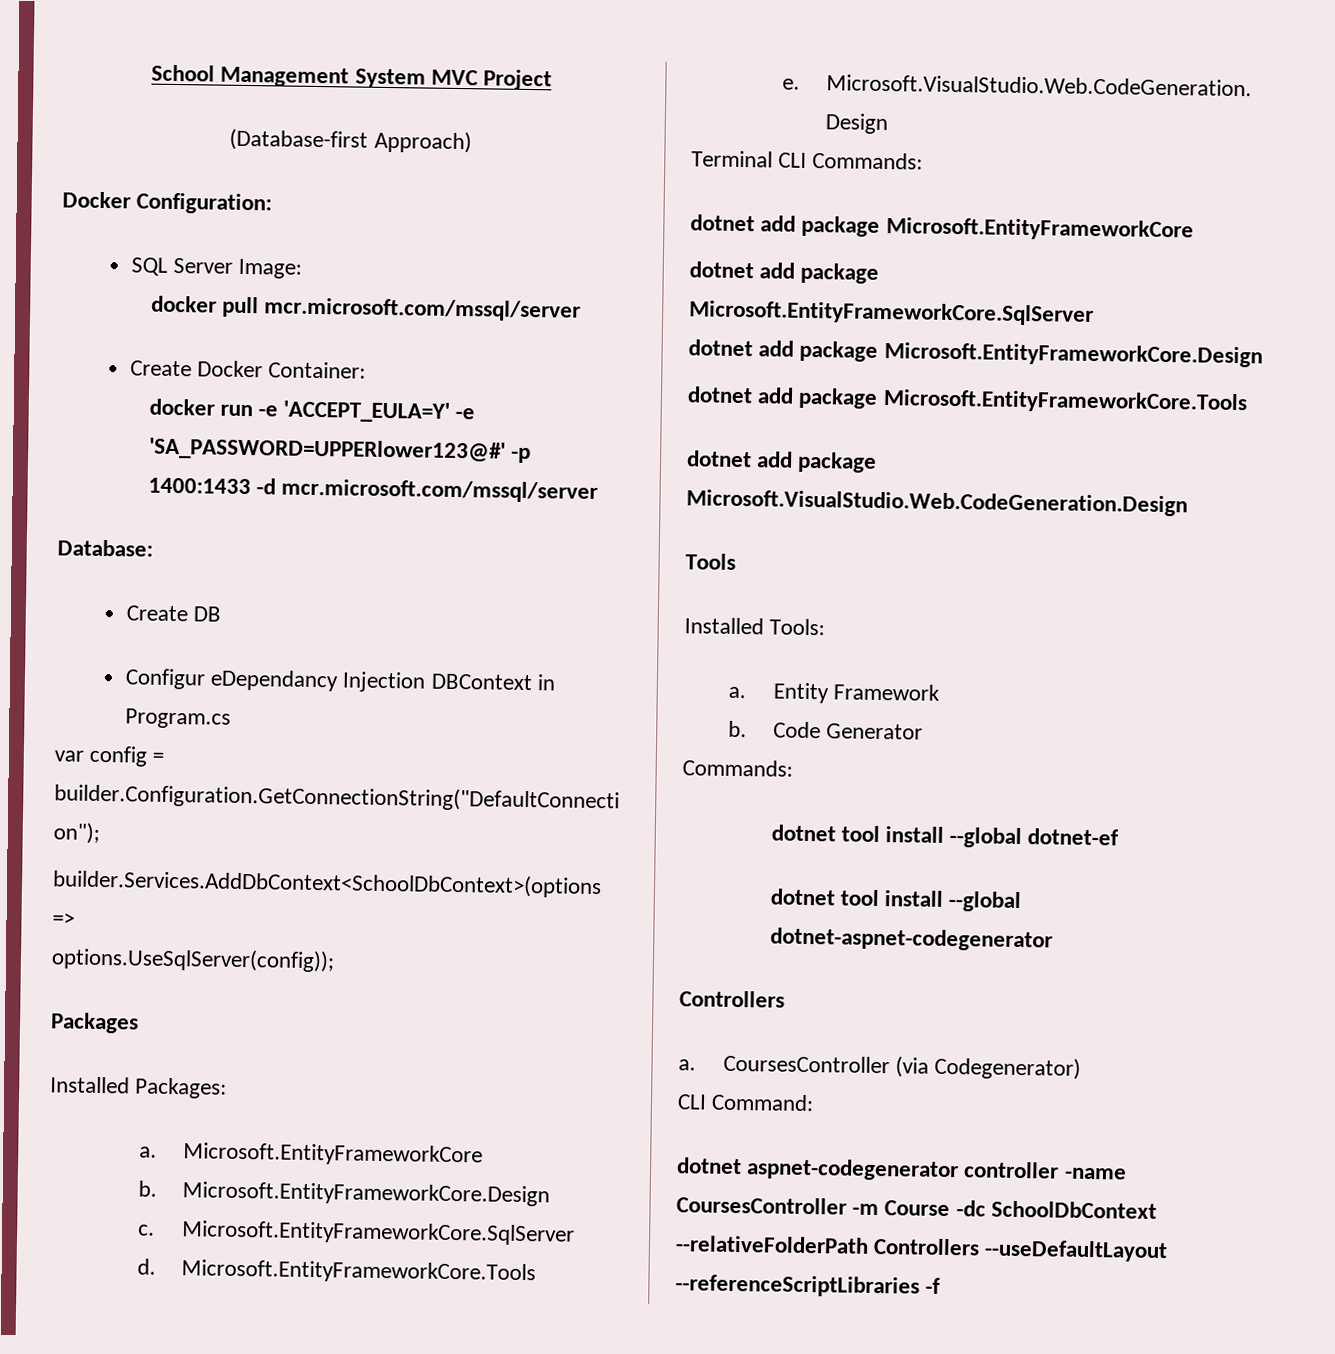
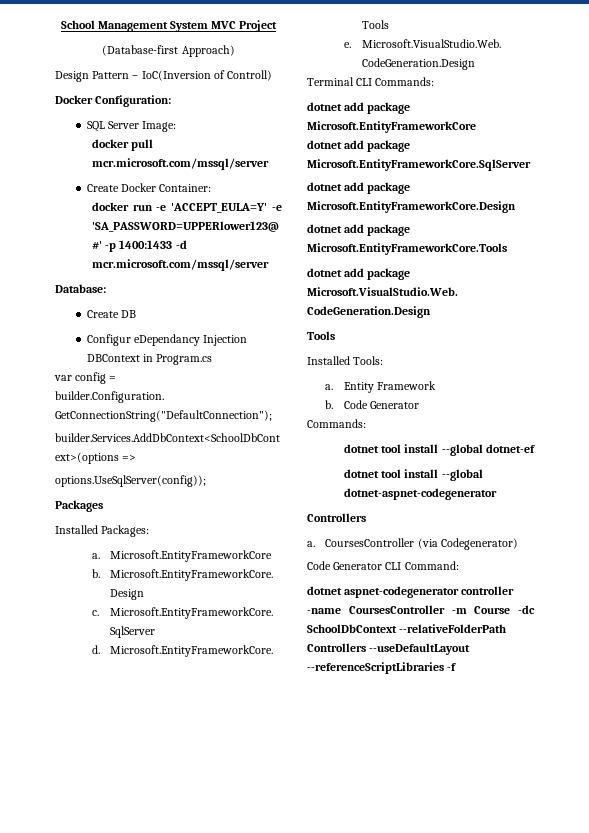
(472, 142) none -> [55,70,273,82] // Design Pattern – IoC(Inversion of Controll)
(1082, 1068) none -> [307,561,383,570] Code Generator

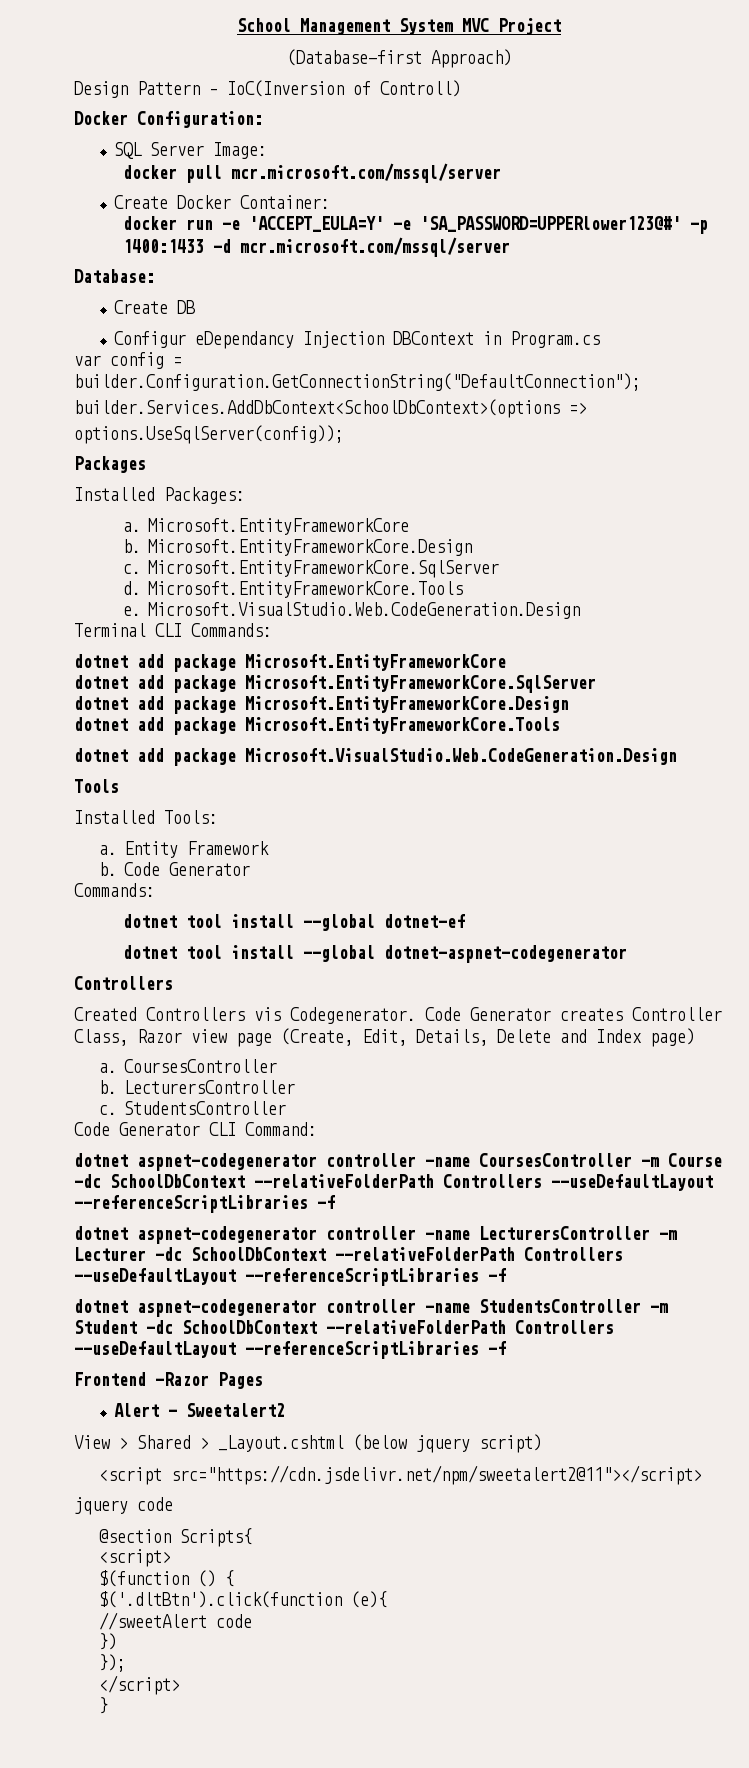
[307,538,518,550] a. CoursesController (via Codegenerator) -> [74,1007,722,1024] [74,1028,695,1047] [98,1059,277,1073] [98,1080,295,1094] [98,1101,286,1115] Created Controllers vis Codegenerator. Code Generator creates Controller Class, Razor view page (Create, Edit, Details, Delete and Index page) // a. CoursesController // b. LecturersController // c. StudentsController
(457, 667) none -> [74,1226,677,1244] [74,1247,623,1261] [74,1268,506,1286] [74,1299,668,1317] [74,1320,614,1334] [74,1341,506,1359] [74,1372,263,1389] [114,1403,286,1417] [74,1434,542,1453] [98,1465,702,1485] [74,1497,173,1515] [98,1528,252,1547] [98,1549,171,1567] [98,1570,234,1587] [98,1591,387,1608] [98,1612,252,1630] [98,1633,117,1650] [98,1654,126,1672] [98,1675,180,1695] [98,1697,108,1714] // dotnet aspnet-codegenerator controller -name LecturersController -m Lecturer -dc SchoolDbContext --relativeFolderPath Controllers --useDefaultLayout --referenceScriptLibraries -f // dotnet aspnet-codegenerator controller -name StudentsController -m Student -dc SchoolDbContext --relativeFolderPath Controllers --useDefaultLayout --referenceScriptLibraries -f // Frontend -Razor Pages // Alert – Sweetalert2 // View > Shared > _Layout.cshtml (below jquery script) // <script src="https://cdn.jsdelivr.net/npm/sweetalert2@11"></script> // jquery code // @section Scripts{ // <script> // $(function () { // $('.dltBtn').click(function (e){ // //sweetAlert code // }) // }); // </script> // }

